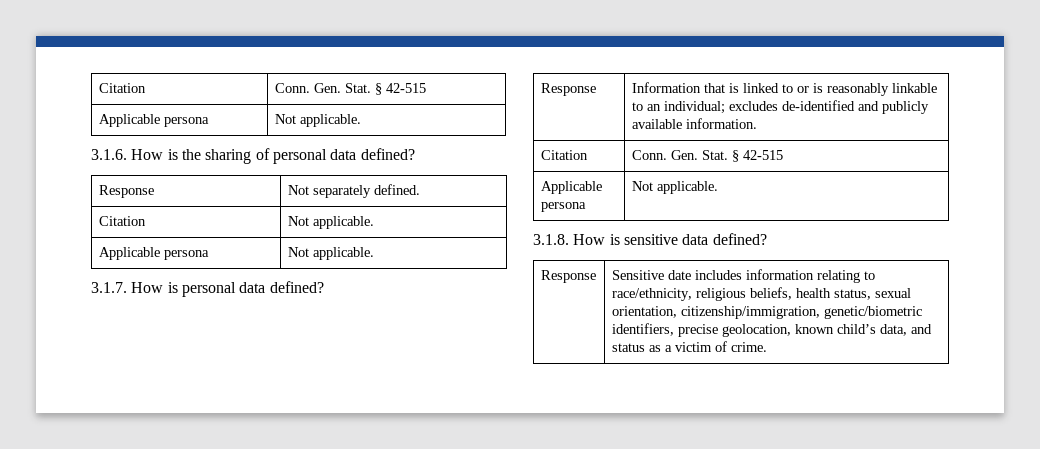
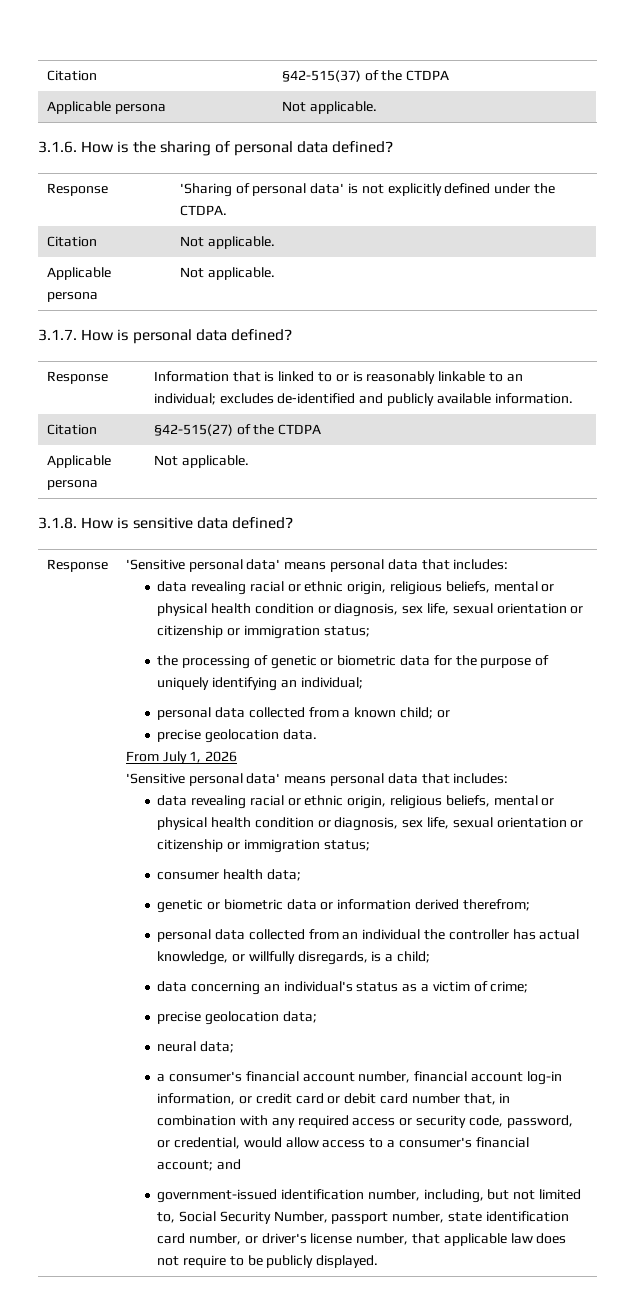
[98,83,146,93] [274,83,426,95] Citation | Conn. Gen. Stat. § 42‑515 -> [46,70,97,81] [281,70,450,82] Citation | §42-515(37) of the CTDPA
[287,184,420,198] Not separately defined. -> [179,183,555,197] [179,205,227,216] 'Sharing of personal data' is not explicitly defined under the CTDPA.
[631,150,783,162] Conn. Gen. Stat. § 42‑515 -> [153,424,322,436] §42-515(27) of the CTDPA
[611,269,875,283] [611,287,911,301] [611,306,922,319] [611,323,932,337] Sensitive date includes information relating to race/ethnicity, religious beliefs, health status, sexual orientation, citizenship/immigration, genetic/biometric identifiers, precise geolocation, known child’s data, and -> [125,559,509,572] [157,581,555,595] [157,603,584,617] [157,625,370,639] [157,655,550,669] [157,677,363,691] [157,707,450,720] [157,729,317,743] [125,751,238,764] [125,773,509,786] [157,795,555,809] [157,817,584,831] [157,839,370,853] [157,869,301,881] [157,899,530,913] [157,929,580,942] [157,951,431,965] [157,981,353,995] 'Sensitive personal data' means personal data that includes: // data revealing racial or ethnic origin, religious beliefs, mental or physical health condition or diagnosis, sex life, sexual orientation or citizenship or immigration status; // the processing of genetic or biometric data for the purpose of uniquely identifying an individual; // personal data collected from a known child; or // precise geolocation data. // From July 1, 2026 // 'Sensitive personal data' means personal data that includes: // data revealing racial or ethnic origin, religious beliefs, mental or physical health condition or diagnosis, sex life, sexual orientation or citizenship or immigration status; // consumer health data; // genetic or biometric data or information derived therefrom; // personal data collected from an individual the controller has actual knowledge, or willfully disregards, is a child; // data concerning an individual's
[730,342,767,352] crime. -> [490,981,529,993] [157,1011,317,1025] [157,1041,235,1053] [157,1071,562,1085] [157,1093,511,1105] [157,1115,573,1128] [157,1137,529,1149] [157,1159,242,1171] [157,1189,582,1203] [157,1211,569,1224] [157,1233,567,1246] [157,1255,379,1268] crime; // precise geolocation data; // neural data; // a consumer's financial account number, financial account log-in information, or credit card or debit card number that, in combination with any required access or security code, password, or credential, would allow access to a consumer's financial account; and // government-issued identification number, including, but not limited to, Social Security Number, passport number, state identification card number, or driver's license number, that applicable law does not require to be publicly displayed.

